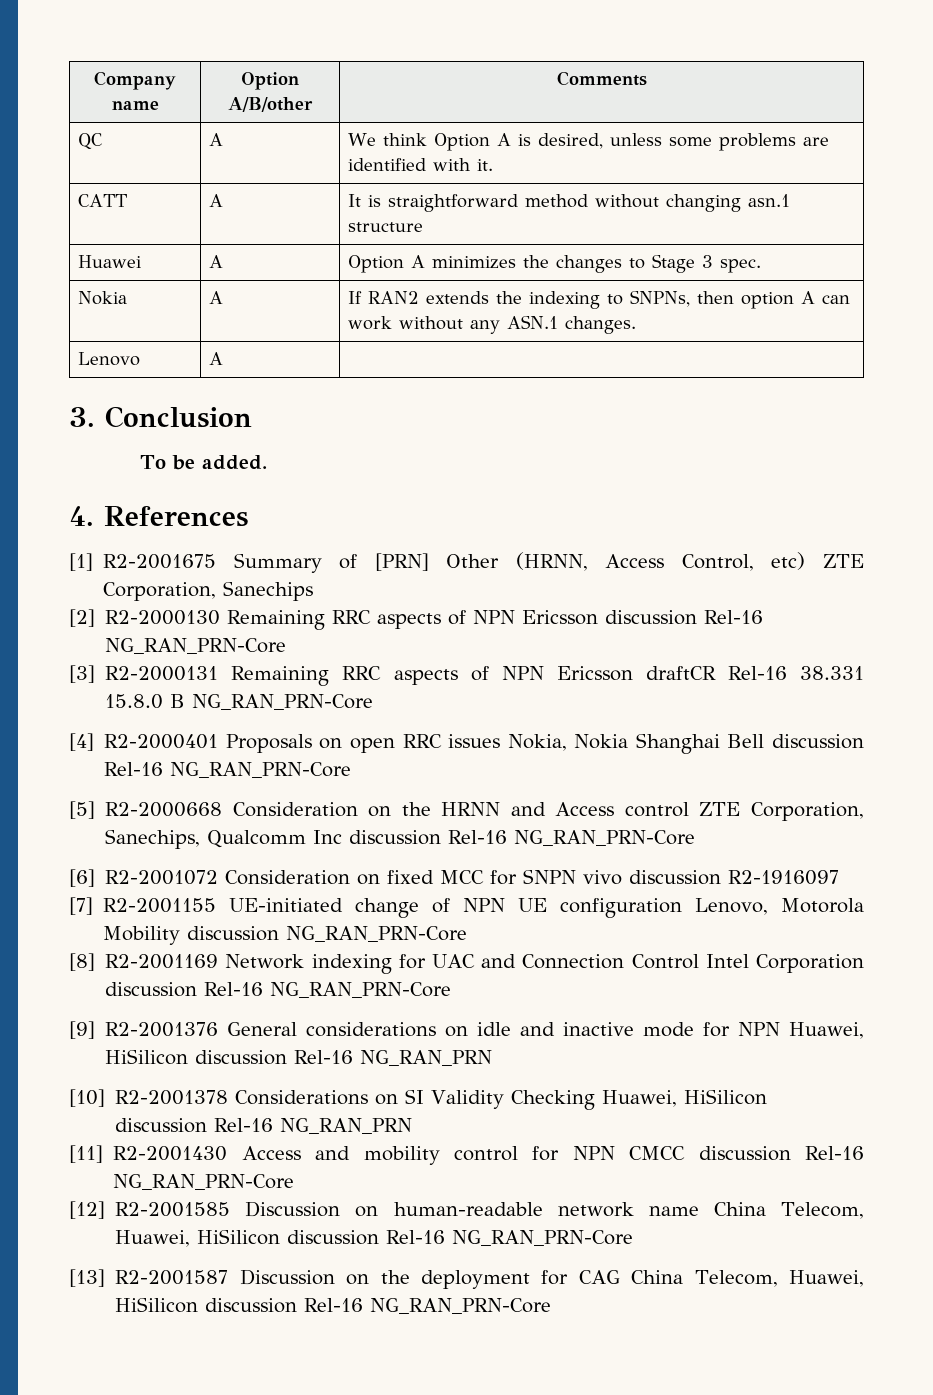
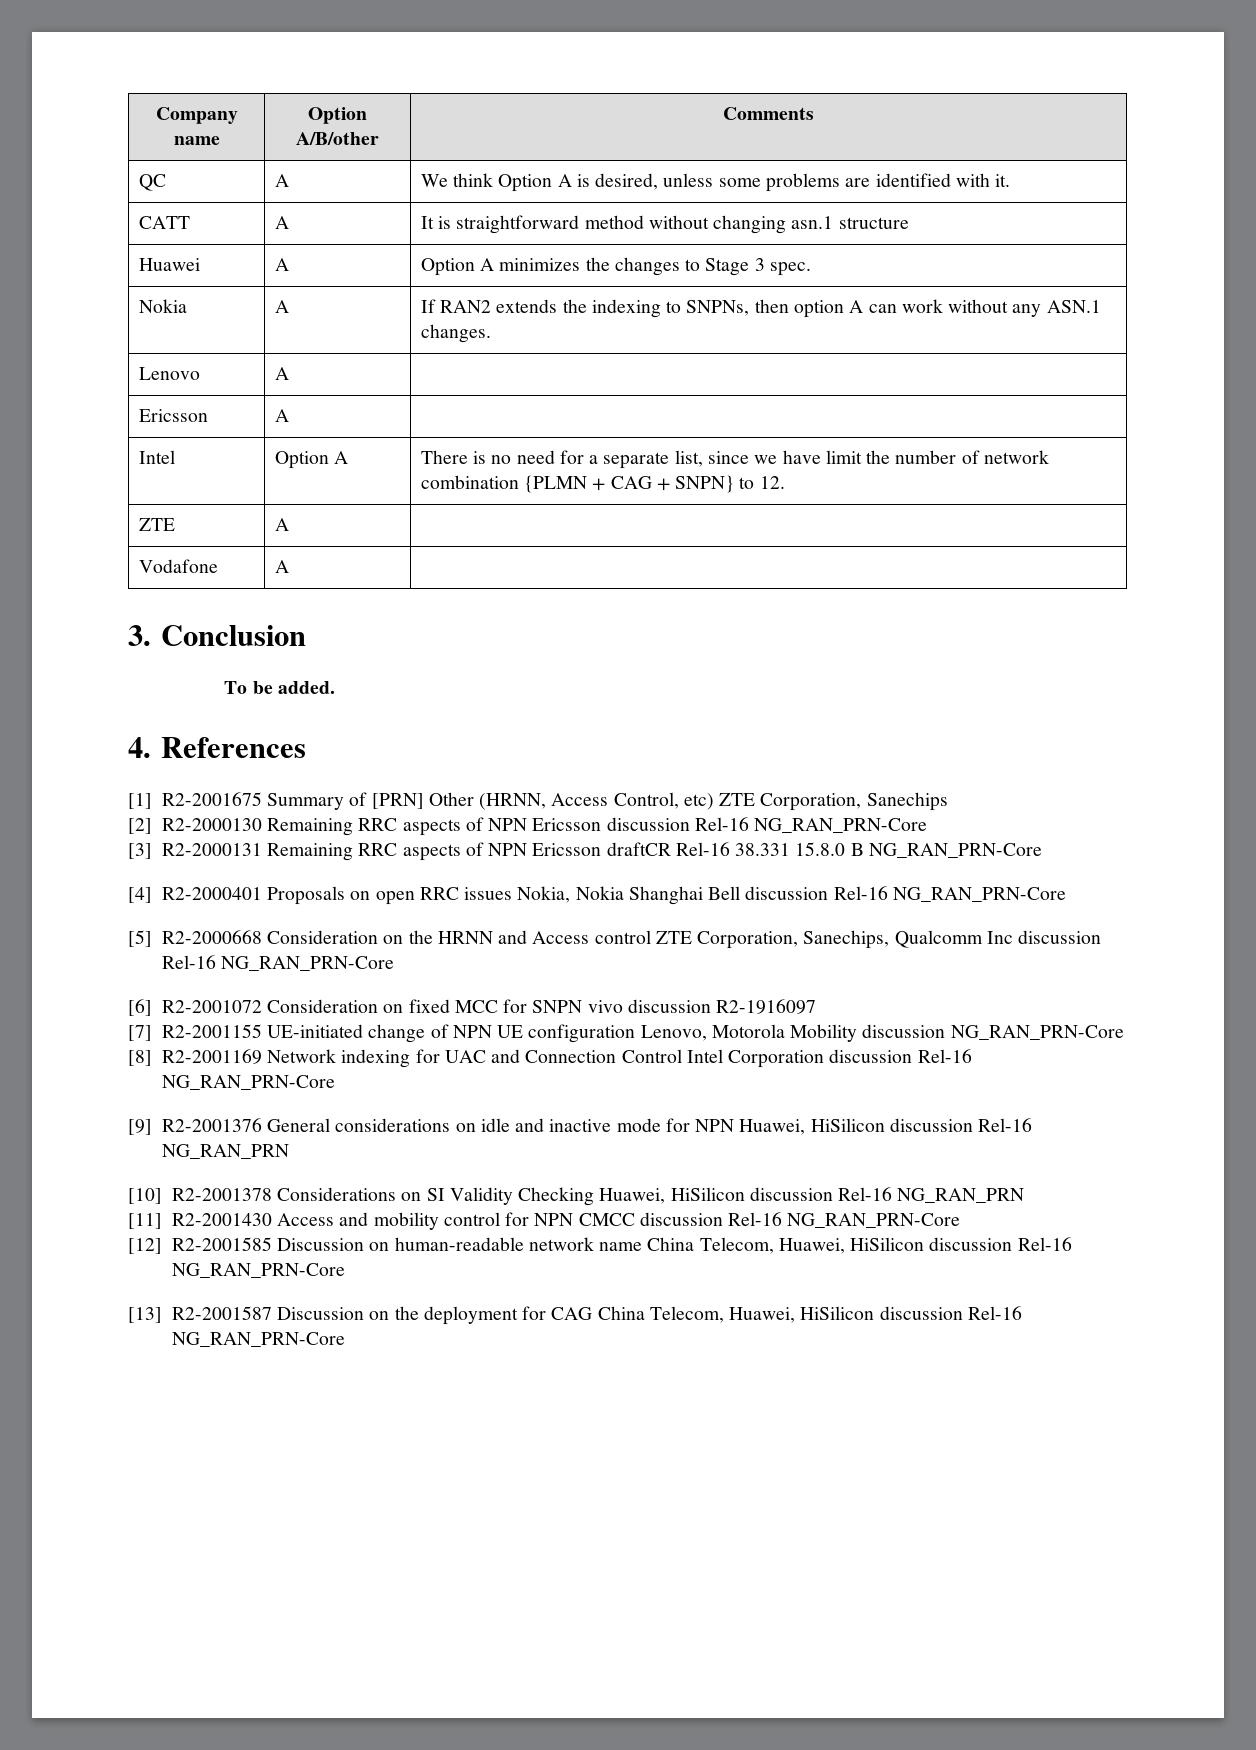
(224, 358) none -> [138,409,208,422] [274,409,289,422] [138,450,175,464] [274,451,349,469] [420,450,1049,469] [420,475,785,493] [138,518,175,531] [274,518,289,531] [138,559,218,573] [274,560,289,573] // Ericsson | A | // Intel | Option A | There is no need for a separate list, since we have limit the number of network combination {PLMN + CAG + SNPN} to 12. // ZTE | A | // Vodafone | A |

